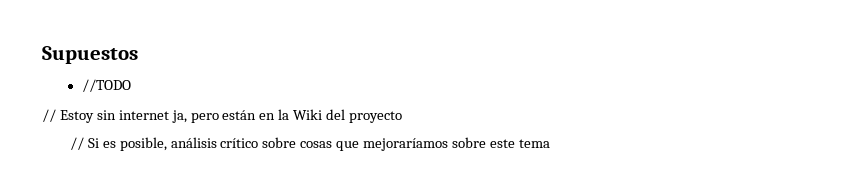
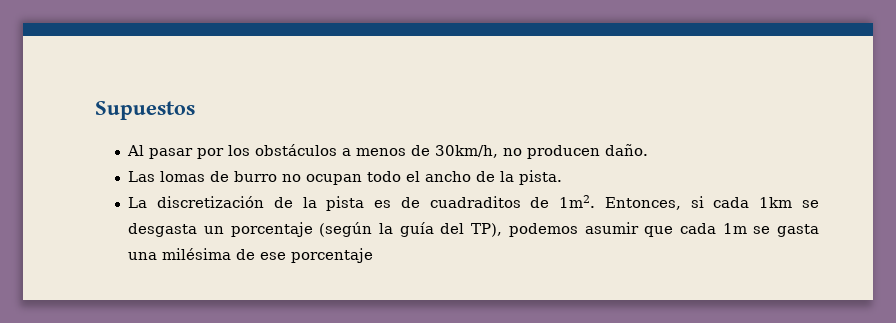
[81,79,131,92] [42,109,403,123] [69,137,550,151] //TODO // // Estoy sin internet ja, pero están en la Wiki del proyecto // // Si es posible, análisis crítico sobre cosas que mejoraríamos sobre este tema -> [127,144,649,159] [128,170,563,185] [128,195,820,211] [128,222,819,237] [128,248,374,263] Al pasar por los obstáculos a menos de 30km/h, no producen daño. // Las lomas de burro no ocupan todo el ancho de la pista. // La discretización de la pista es de cuadraditos de 1m2. Entonces, si cada 1km se desgasta un porcentaje (según la guía del TP), podemos asumir que cada 1m se gasta una milésima de ese porcentaje

